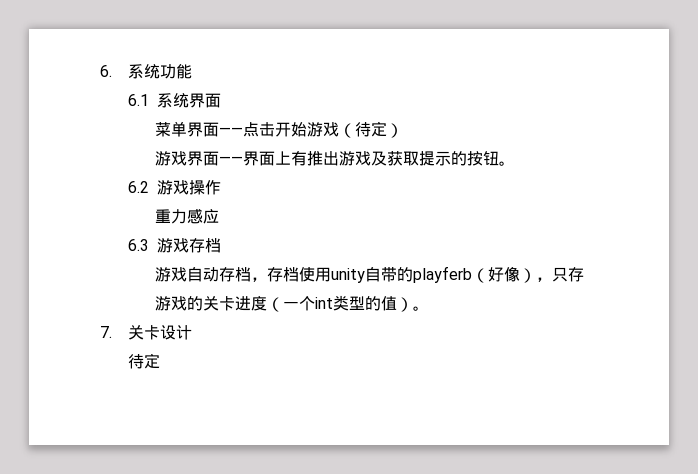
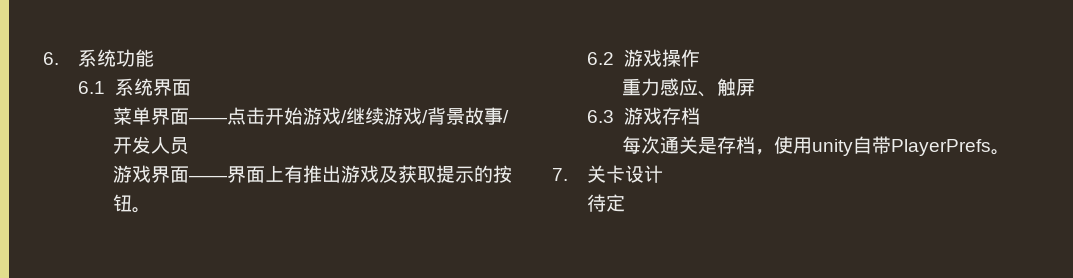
[339,121,404,138] （待定） -> [341,107,510,125] [113,136,190,154] /继续游戏/背景故事/开发人员
(220, 216) none -> [698,78,756,97] 、触屏
[155,266,585,283] [155,295,414,312] 游戏自动存档，存档使用unity自带的playferb（好像），只存游戏的关卡进度（一个int类型的值） -> [622,136,992,156] 每次通关是存档，使用unity自带PlayerPrefs

